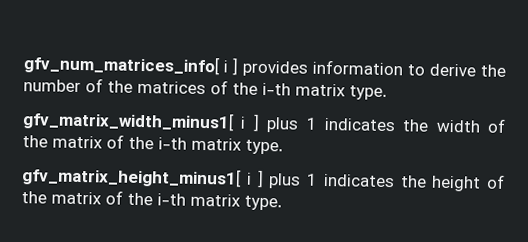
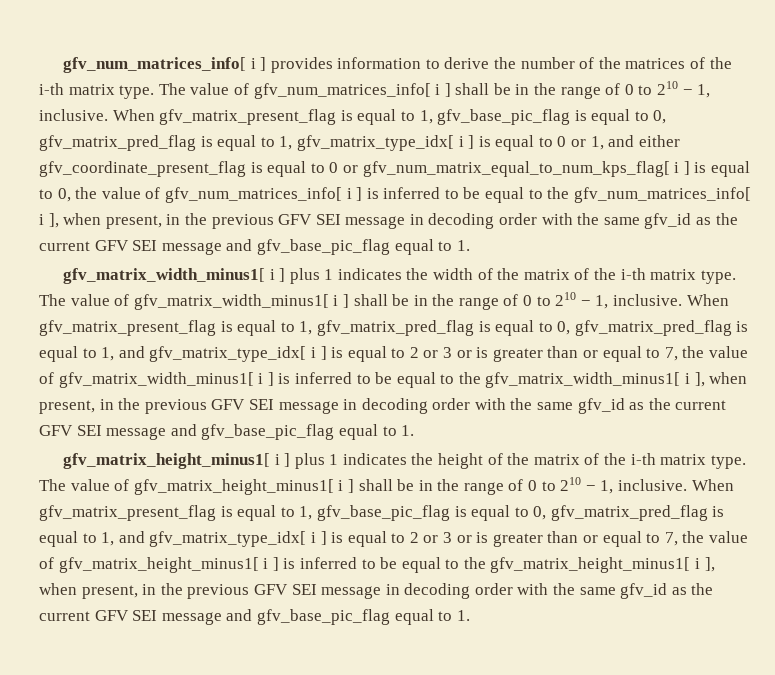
(387, 92) none -> [158,81,711,99] [39,109,667,125] [39,135,680,151] [39,161,750,177] [39,187,751,203] [39,213,738,229] [39,239,470,255] The value of gfv_num_matrices_info[ i ] shall be in the range of 0 to 210 − 1, inclusive. When gfv_matrix_present_flag is equal to 1, gfv_base_pic_flag is equal to 0, gfv_matrix_pred_flag is equal to 1, gfv_matrix_type_idx[ i ] is equal to 0 or 1, and either gfv_coordinate_present_flag is equal to 0 or gfv_num_matrix_equal_to_num_kps_flag[ i ] is equal to 0, the value of gfv_num_matrices_info[ i ] is inferred to be equal to the gfv_num_matrices_info[ i ], when present, in the previous GFV SEI message in decoding order with the same gfv_id as the current GFV SEI message and gfv_base_pic_flag equal to 1.
(283, 147) none -> [39,292,729,310] [39,320,749,336] [39,346,748,362] [39,372,748,388] [39,398,727,414] [39,424,415,440] The value of gfv_matrix_width_minus1[ i ] shall be in the range of 0 to 210 − 1, inclusive. When gfv_matrix_present_flag is equal to 1, gfv_matrix_pred_flag is equal to 0, gfv_matrix_pred_flag is equal to 1, and gfv_matrix_type_idx[ i ] is equal to 2 or 3 or is greater than or equal to 7, the value of gfv_matrix_width_minus1[ i ] is inferred to be equal to the gfv_matrix_width_minus1[ i ], when present, in the previous GFV SEI message in decoding order with the same gfv_id as the current GFV SEI message and gfv_base_pic_flag equal to 1.
(282, 203) none -> [39,477,734,495] [39,505,725,521] [39,531,748,547] [39,557,715,573] [39,583,714,599] [39,609,470,625] The value of gfv_matrix_height_minus1[ i ] shall be in the range of 0 to 210 − 1, inclusive. When gfv_matrix_present_flag is equal to 1, gfv_base_pic_flag is equal to 0, gfv_matrix_pred_flag is equal to 1, and gfv_matrix_type_idx[ i ] is equal to 2 or 3 or is greater than or equal to 7, the value of gfv_matrix_height_minus1[ i ] is inferred to be equal to the gfv_matrix_height_minus1[ i ], when present, in the previous GFV SEI message in decoding order with the same gfv_id as the current GFV SEI message and gfv_base_pic_flag equal to 1.

